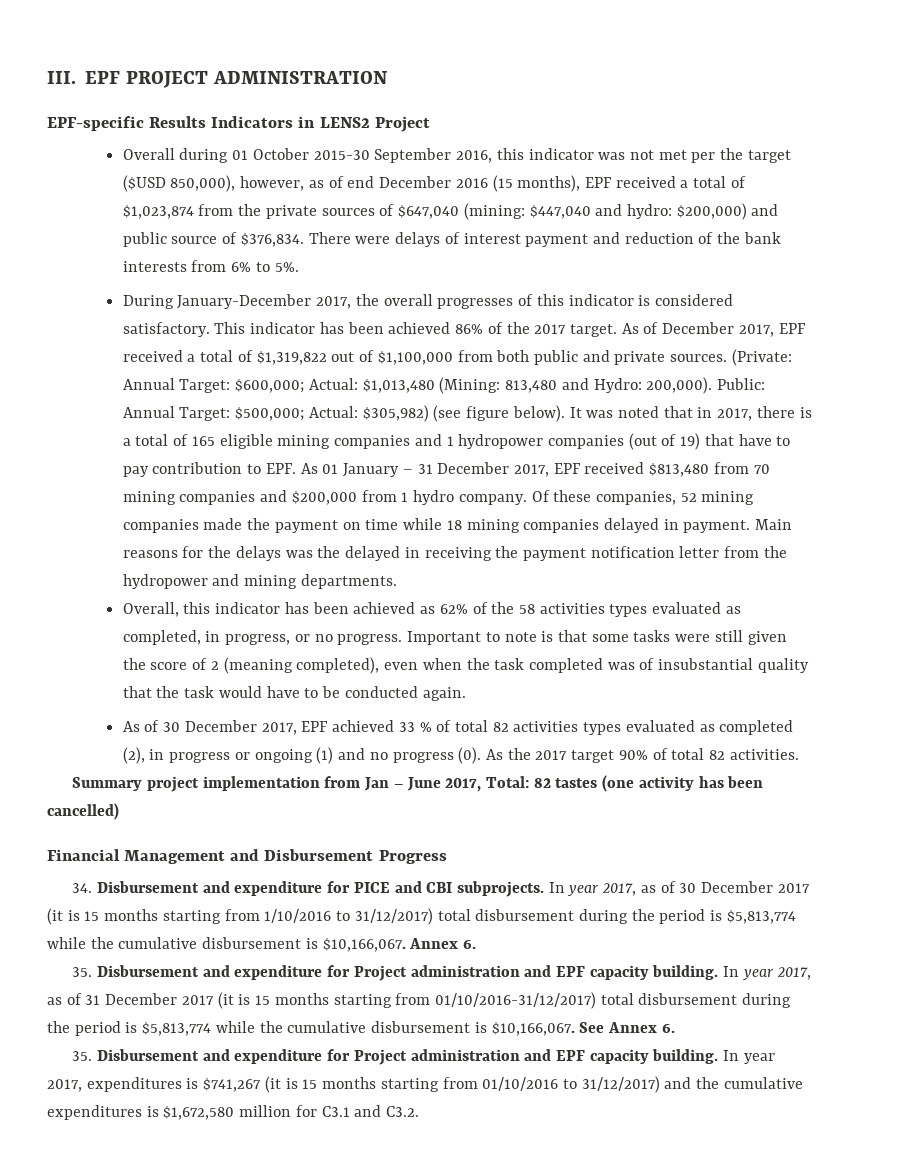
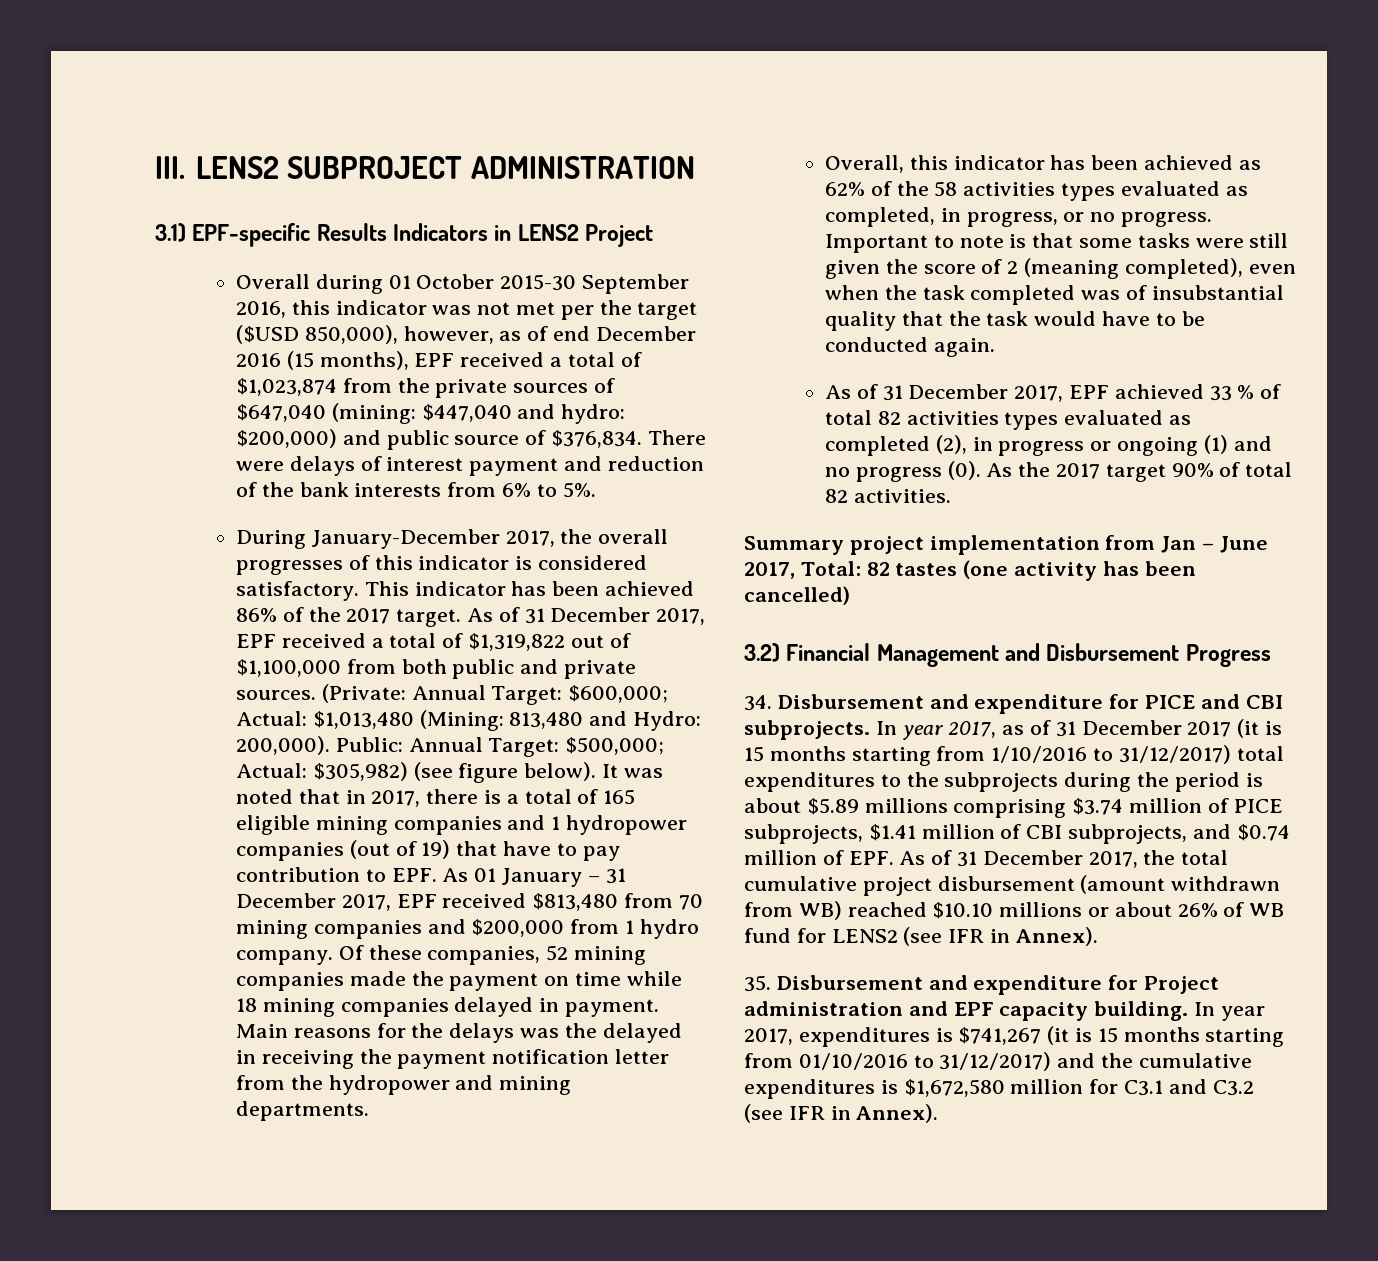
[84,71,208,88] EPF PROJECT -> [195,156,463,179] LENS2 SUBPROJECT
(387, 77) none -> [155,223,186,242] 3.1)
(659, 328) none -> [524,608,545,624] 31
[163,722,181,732] 30 -> [882,385,903,401] 31
(119, 811) none -> [744,643,780,662] 3.2)
[679,883,697,893] 30 -> [1055,721,1076,737] 31
[475,909,796,924] [47,937,477,952] [72,965,811,981] [47,992,792,1009] [47,1021,675,1036] disbursement during the period is $5,813,774 while the cumulative disbursement is $10,166,067. Annex 6. // 35. Disbursement and expenditure for Project administration and EPF capacity building. In year 2017, as of 31 December 2017 (it is 15 months starting from 01/10/2016-31/12/2017) total disbursement during the period is $5,813,774 while the cumulative disbursement is $10,166,067. See Annex 6. -> [744,772,1263,792] [744,798,1283,818] [744,824,1290,844] [744,850,1229,868] [744,875,1281,896] [744,901,1285,920] [744,927,1098,946] expenditures to the subprojects during the period is about $5.89 millions comprising $3.74 million of PICE subprojects, $1.41 million of CBI subprojects, and $0.74 million of EPF. As of 31 December 2017, the total cumulative project disbursement (amount withdrawn from WB) reached $10.10 millions or about 26% of WB fund for LENS2 (see IFR in Annex).
[386,1106,420,1117] C3.2. -> [1212,1080,1254,1096] [744,1104,939,1123] C3.2 (see IFR in Annex).

